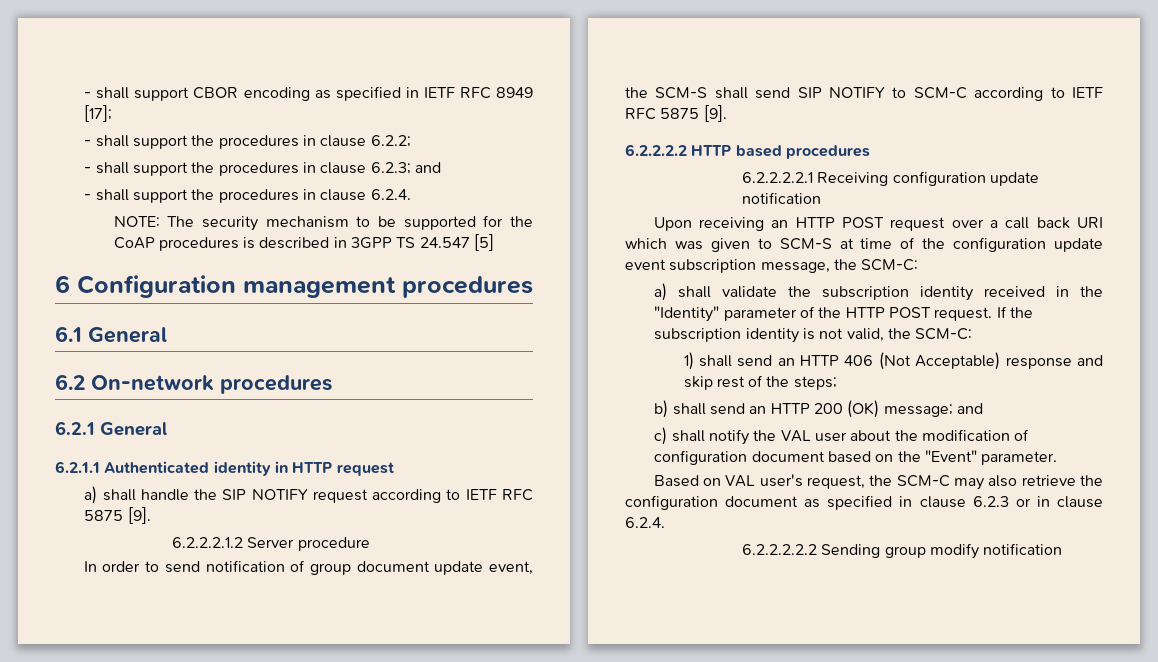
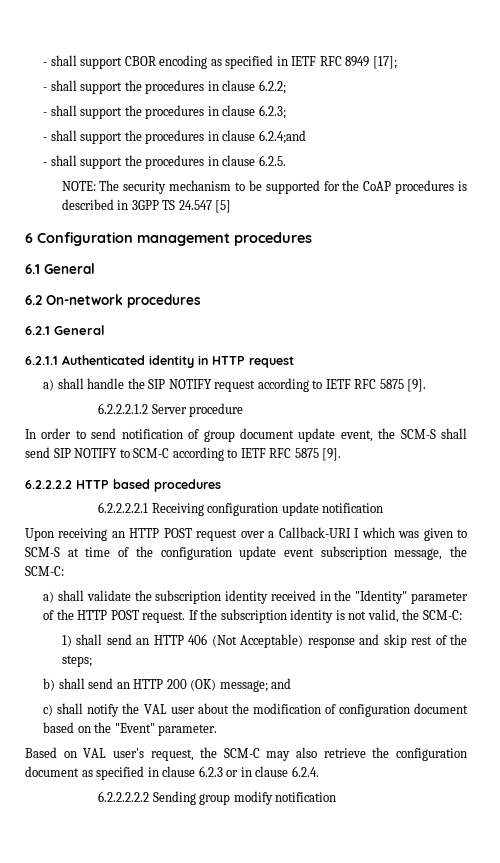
[414,162,441,173] [84,189,411,203] and // - shall support the procedures in clause 6.2.4. -> [43,130,306,144] [43,155,286,169] // - shall support the procedures in clause 6.2.4;and // - shall support the procedures in clause 6.2.5.
[1005,217,1103,229] call back URI -> [278,527,360,538] Callback-URI I

